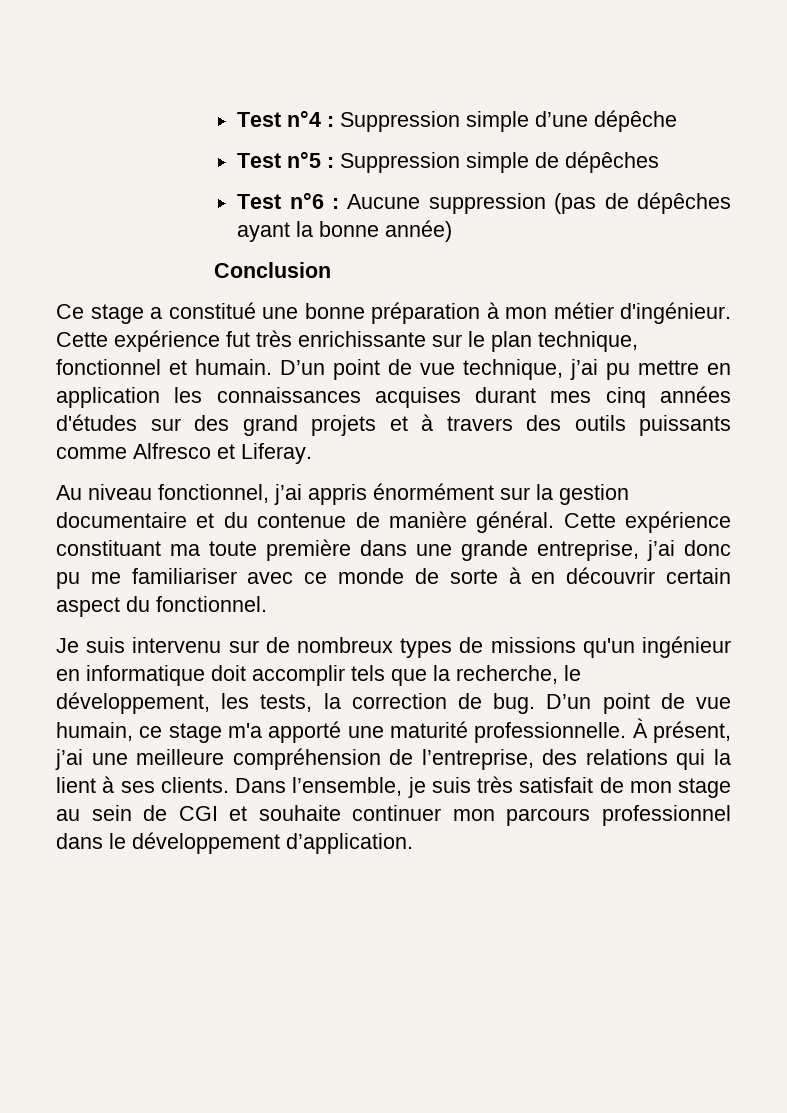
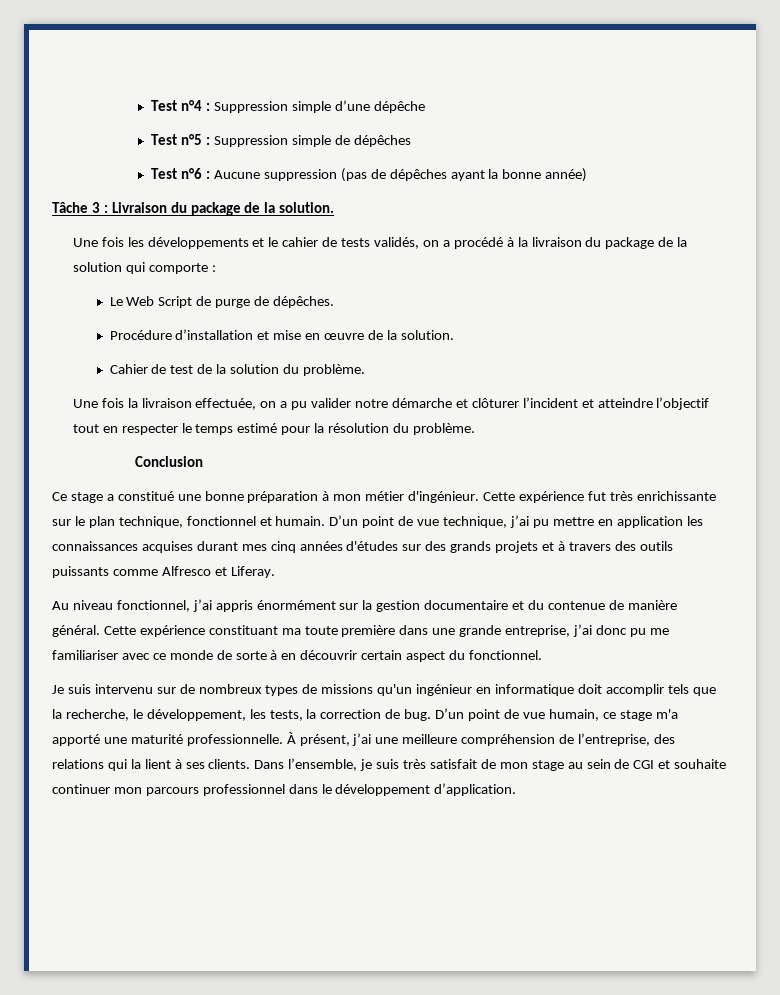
(453, 231) none -> [52,202,335,216] [72,237,688,249] [72,262,216,274] [109,296,335,308] [109,329,454,340] [109,364,365,376] [72,397,710,410] [72,423,475,435] // Tâche 3 : Livraison du package de la solution. // Une fois les développements et le cahier de tests validés, on a procédé à la livraison du package de la solution qui comporte : // Le Web Script de purge de dépêches. // Procédure d’installation et mise en œuvre de la solution. // Cahier de test de la solution du problème. // Une fois la livraison effectuée, on a pu valider notre démarche et clôturer l’incident et atteindre l’objectif tout en respecter le temps estimé pour la résolution du problème.
[242,415,298,436] grand -> [450,541,492,553] grands

